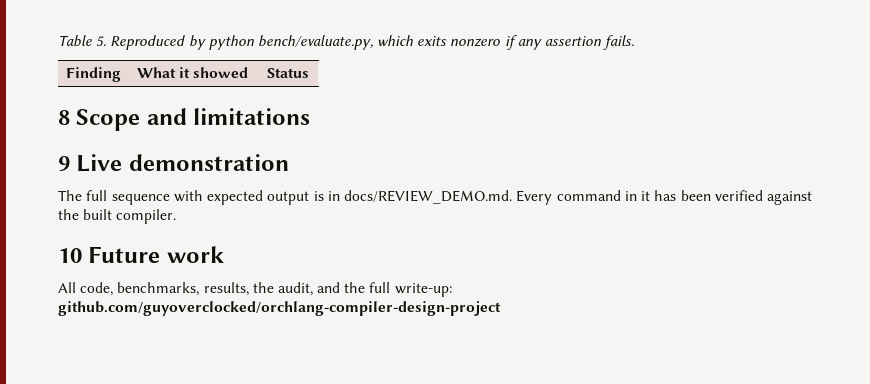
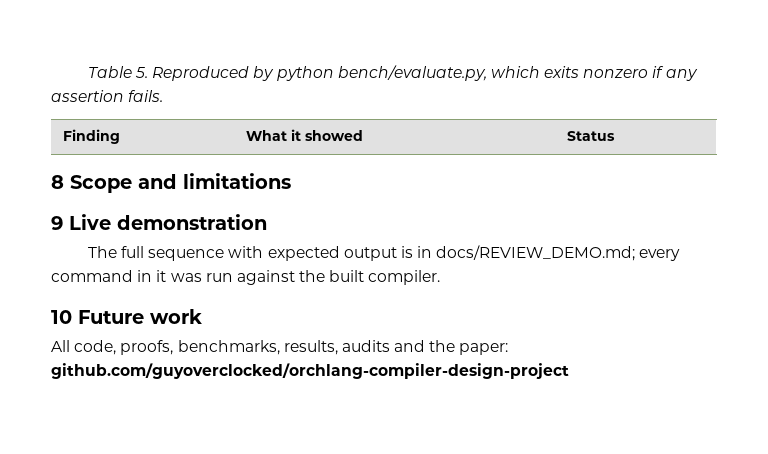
[344,190,553,205] docs/REVIEW_DEMO.md. Every -> [436,245,681,261] docs/REVIEW_DEMO.md; every
[654,190,763,201] has been verified -> [170,273,233,282] was run
(114, 289) none -> [120,340,174,355] proofs,
[252,282,452,297] the audit, and the full write-up: -> [341,340,509,355] audits and the paper:

